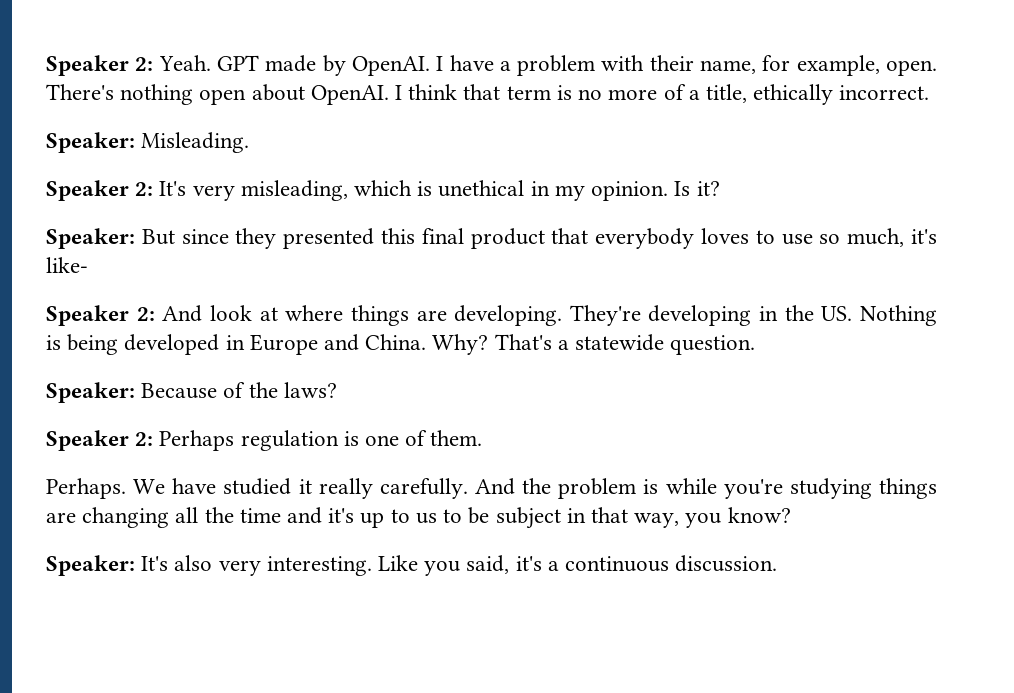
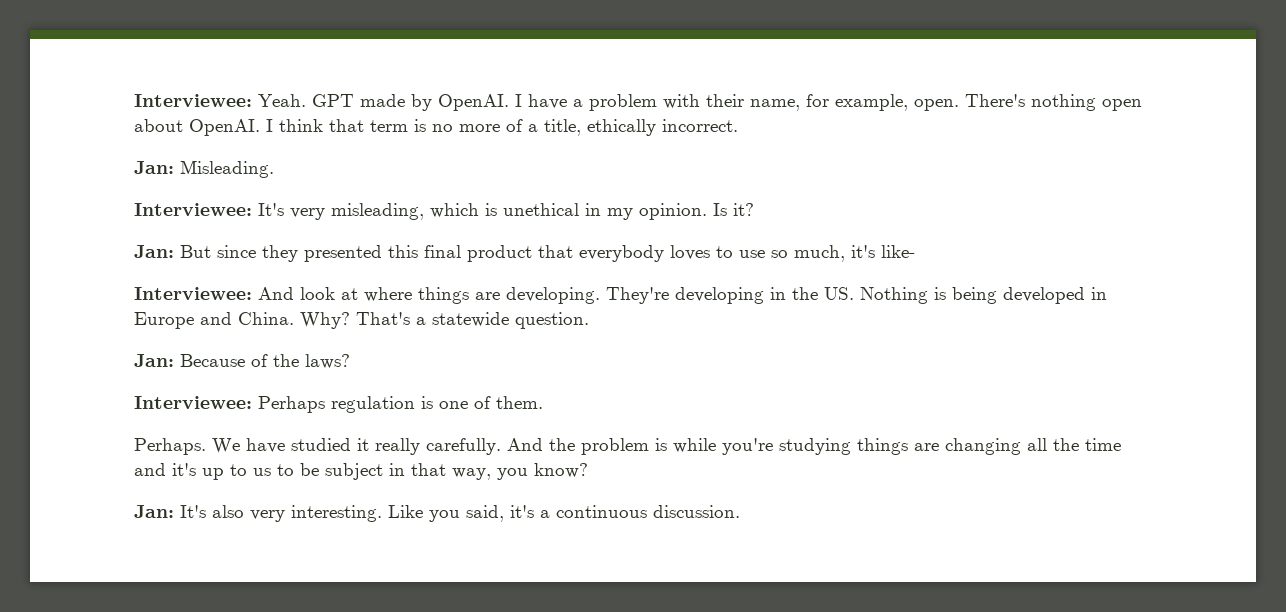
[46,55,154,76] Speaker 2: -> [134,94,252,107] Interviewee:
[46,132,135,153] Speaker: -> [134,161,174,174] Jan:
[46,180,154,201] Speaker 2: -> [134,203,252,216] Interviewee:
[46,228,135,249] Speaker: -> [134,245,174,258] Jan:
[46,305,155,326] Speaker 2: -> [134,287,252,300] Interviewee:
[46,382,135,403] Speaker: -> [134,354,174,367] Jan:
[46,430,154,451] Speaker 2: -> [134,396,252,409] Interviewee:
[46,555,135,576] Speaker: -> [134,505,174,518] Jan:

